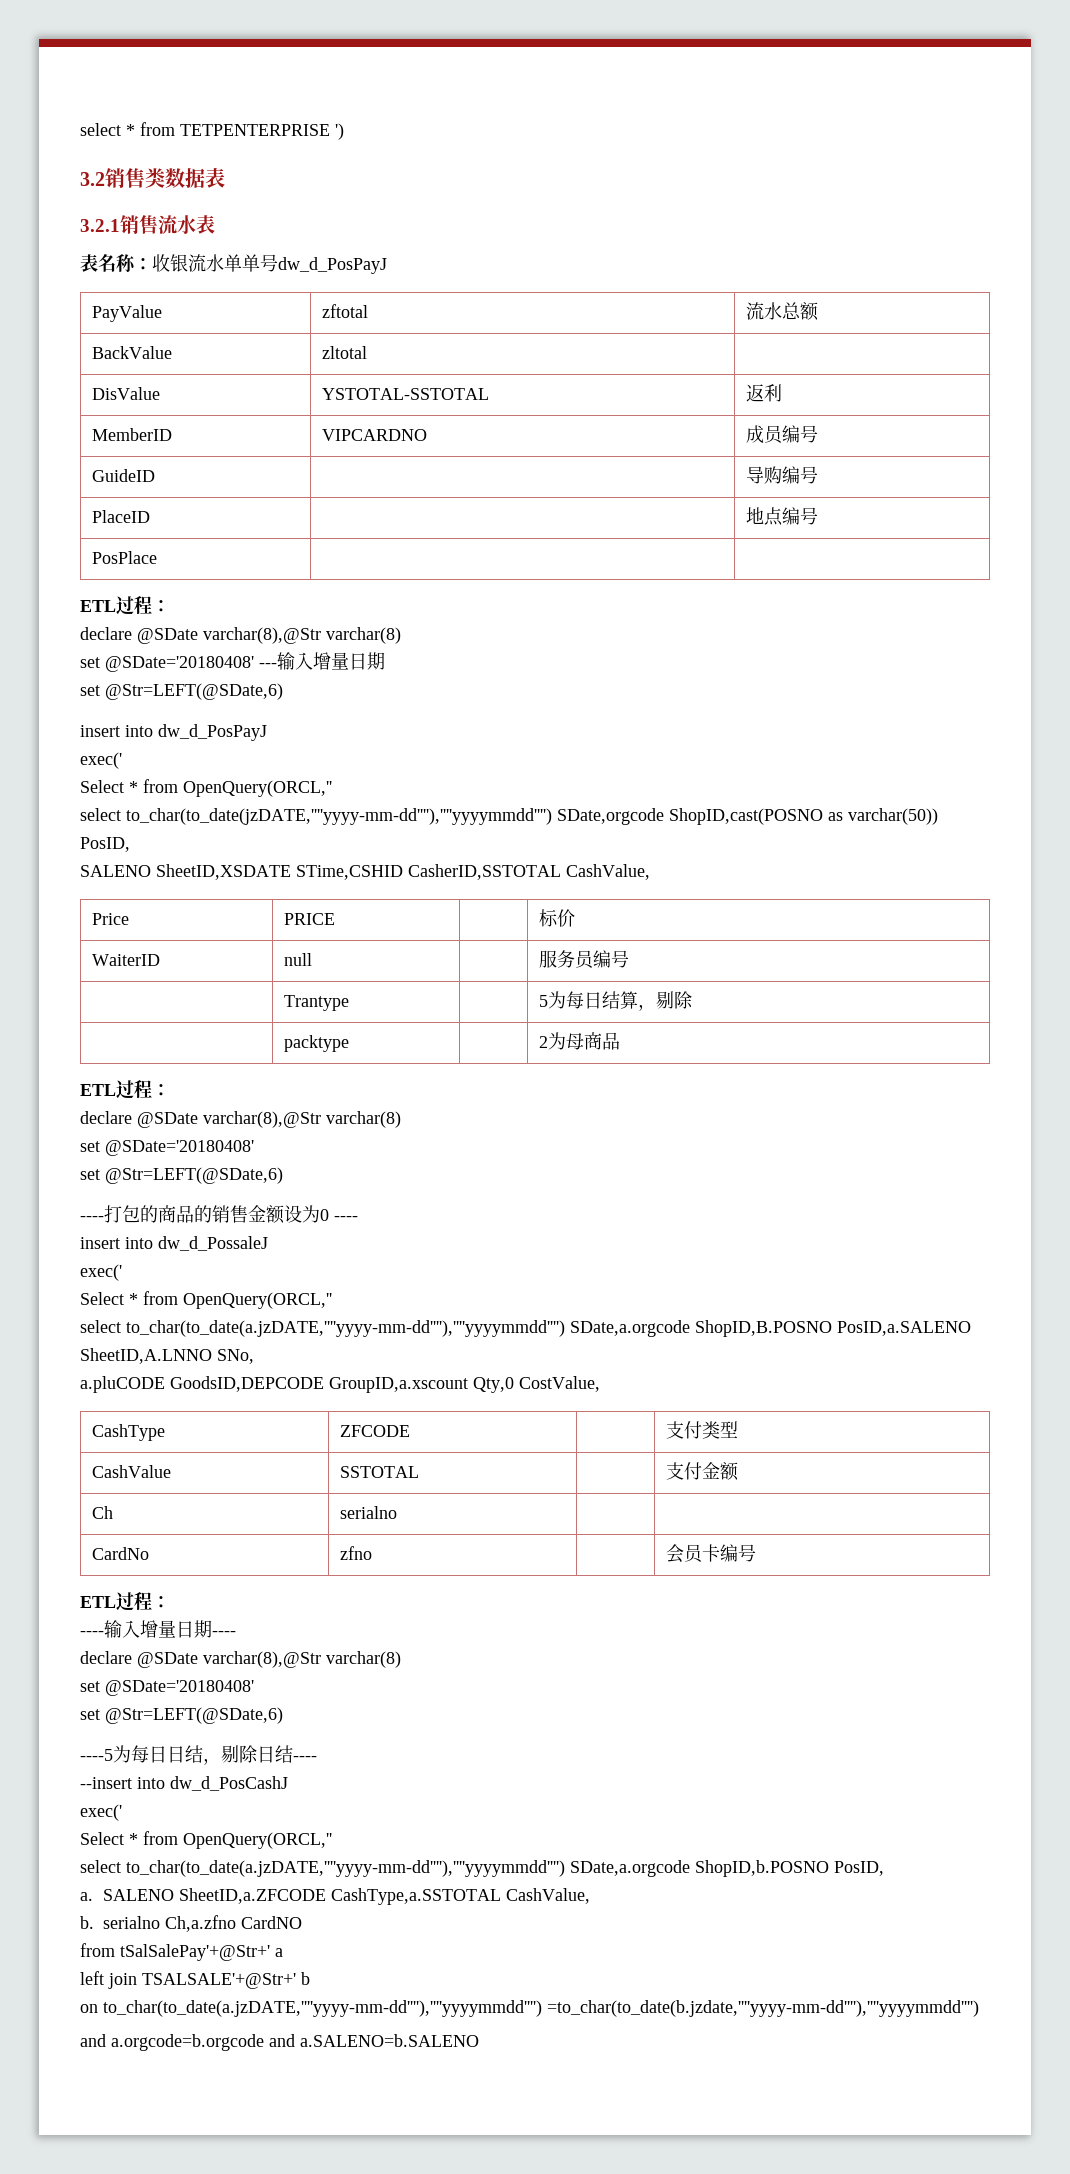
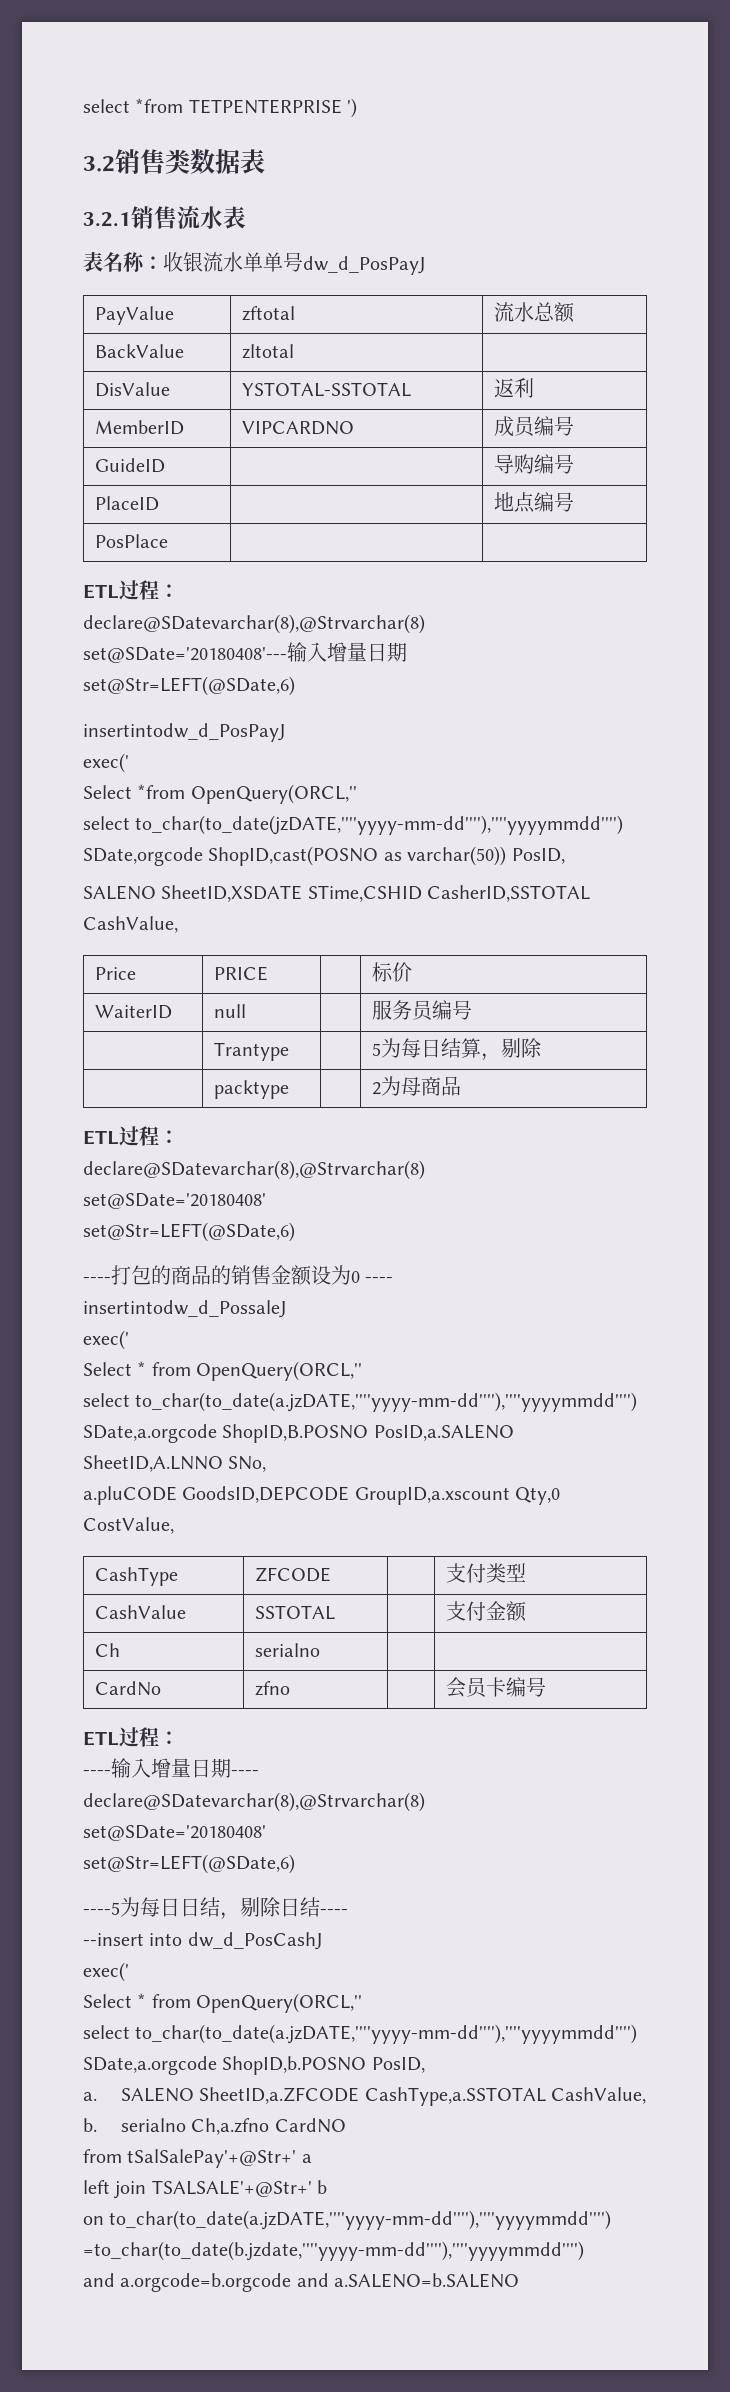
[80,122,175,136] select * from -> [83,98,184,113] select *from
[80,627,401,644] [80,652,385,672] [80,683,283,700] [80,724,267,741] [80,752,122,769] [80,779,178,793] declare @SDate varchar(8),@Str varchar(8) // set @SDate='20180408' ---输入增量日期 // set @Str=LEFT(@SDate,6) // insert into dw_d_PosPayJ // exec(' // Select * from -> [83,614,425,634] [83,642,407,663] [83,676,295,696] [83,723,285,742] [83,753,129,773] [83,784,186,799] declare@SDatevarchar(8),@Strvarchar(8) // set@SDate='20180408'---输入增量日期 // set@Str=LEFT(@SDate,6) // insertintodw_d_PosPayJ // exec(' // Select *from
[80,1111,401,1128] [80,1140,254,1156] [80,1167,283,1184] declare @SDate varchar(8),@Str varchar(8) // set @SDate='20180408' // set @Str=LEFT(@SDate,6) -> [83,1160,425,1180] [83,1193,266,1209] [83,1222,295,1242] declare@SDatevarchar(8),@Strvarchar(8) // set@SDate='20180408' // set@Str=LEFT(@SDate,6)
[80,1236,268,1251] insert into dw_d_PossaleJ -> [83,1300,286,1318] insertintodw_d_PossaleJ
[80,1651,401,1668] [80,1680,254,1696] [80,1707,283,1724] declare @SDate varchar(8),@Str varchar(8) // set @SDate='20180408' // set @Str=LEFT(@SDate,6) -> [83,1792,425,1812] [83,1825,266,1841] [83,1854,295,1874] declare@SDatevarchar(8),@Strvarchar(8) // set@SDate='20180408' // set@Str=LEFT(@SDate,6)

